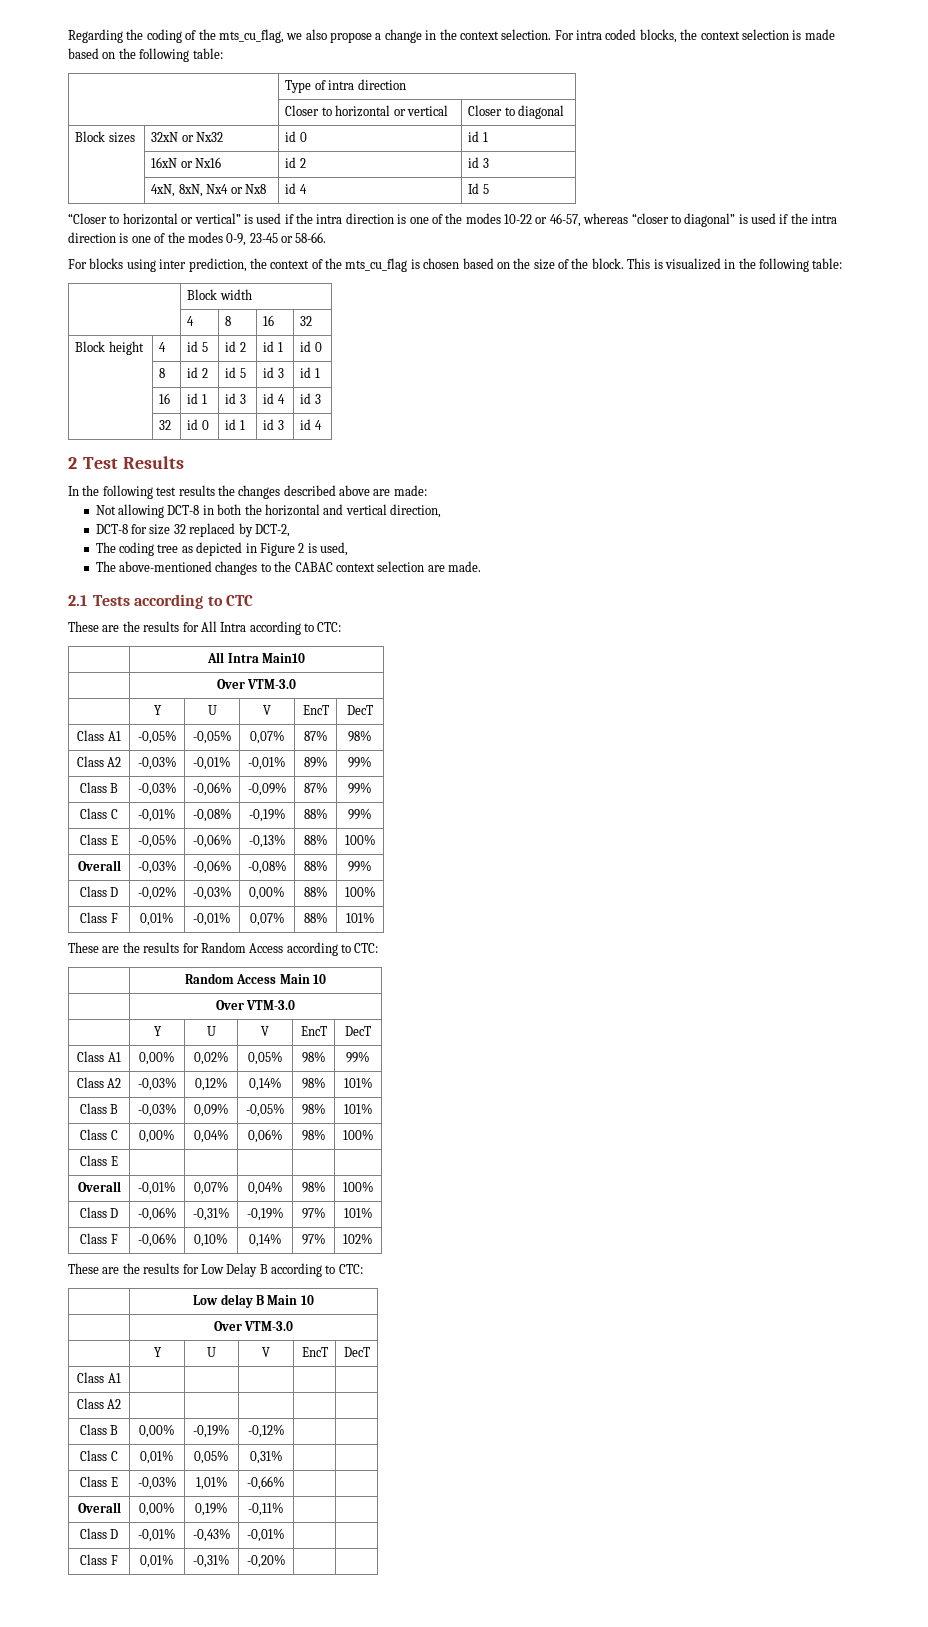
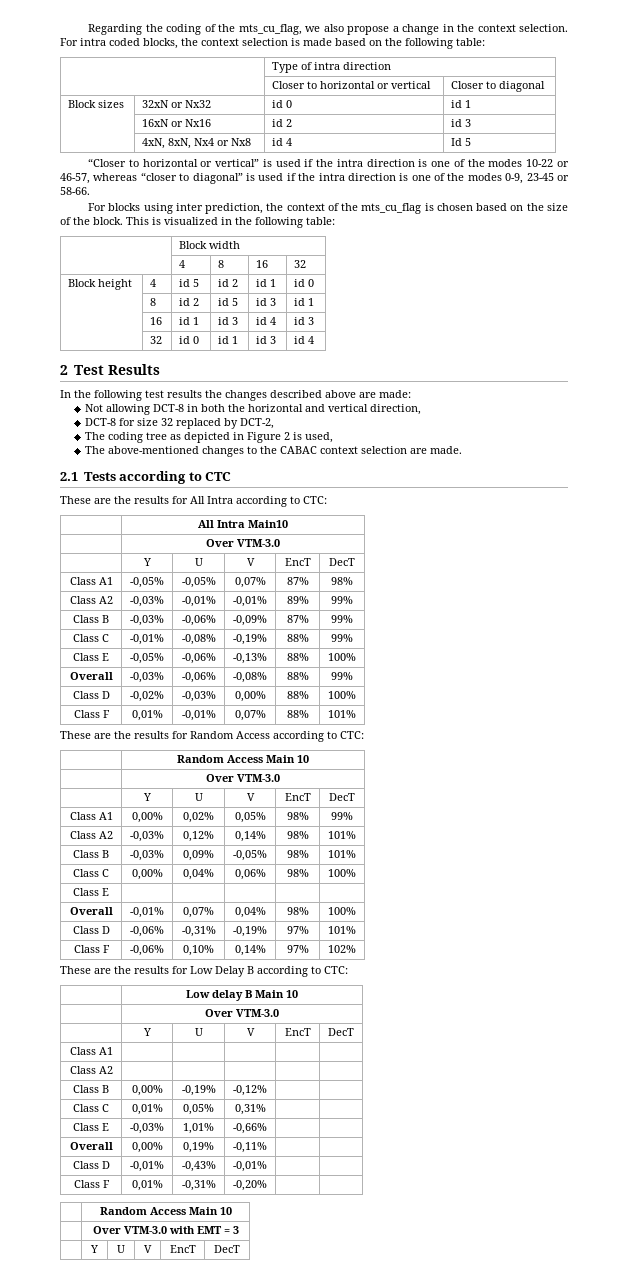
(286, 1561) none -> [99,1207,232,1215] [92,1226,239,1234] [90,1245,98,1253] [117,1245,125,1253] [144,1245,152,1253] [169,1245,196,1253] [214,1245,240,1253] // | Random Access Main 10 // | Over VTM-3.0 with EMT = 3 // | Y | U | V | EncT | DecT

